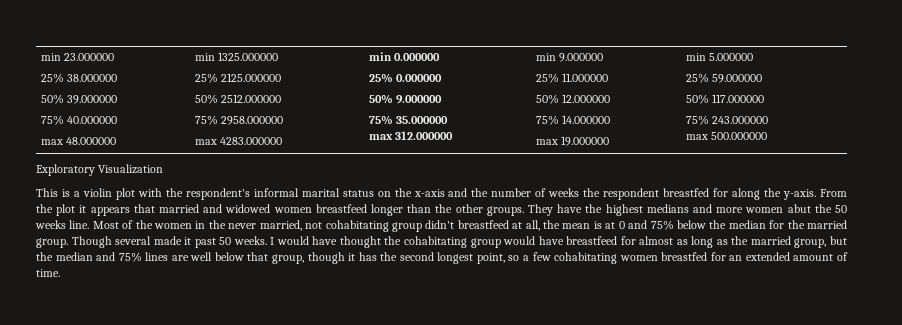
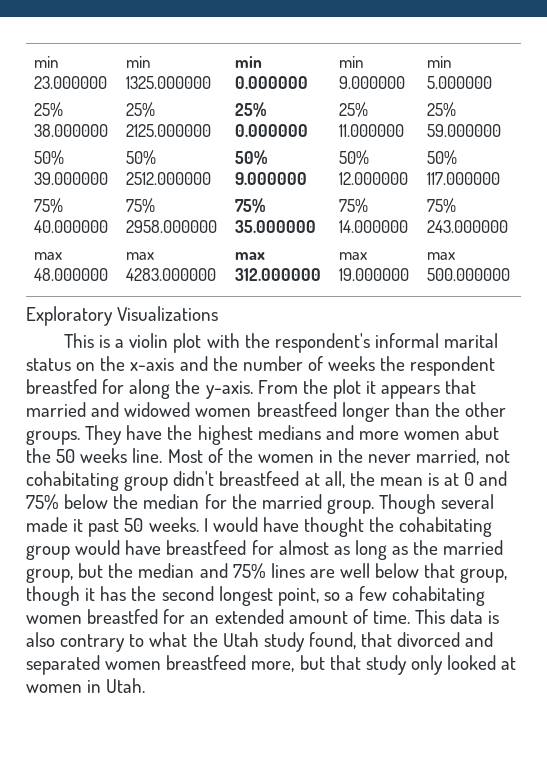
[98,164,164,174] Visualization -> [117,306,219,321] Visualizations
(60, 273) none -> [415,609,500,624] [26,632,494,652] [26,655,517,675] [26,678,146,693] This data is also contrary to what the Utah study found, that divorced and separated women breastfeed more, but that study only looked at women in Utah.

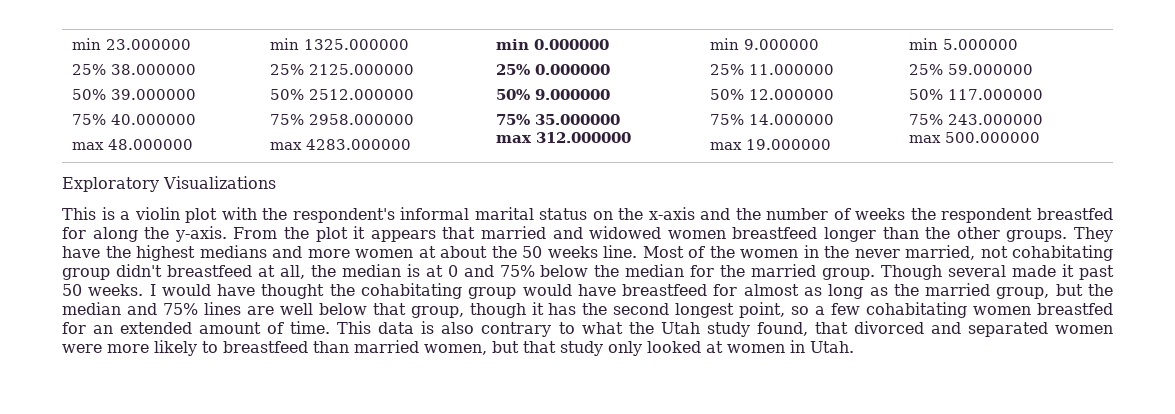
[465,425,500,440] abut -> [418,246,487,258] at about
[379,477,423,486] mean -> [341,264,401,277] median
[166,655,295,672] breastfeed more, -> [62,340,487,356] were more likely to breastfeed than married women,

